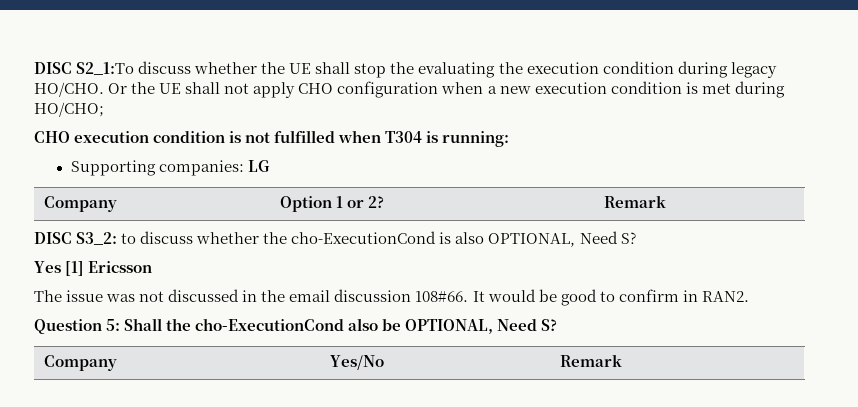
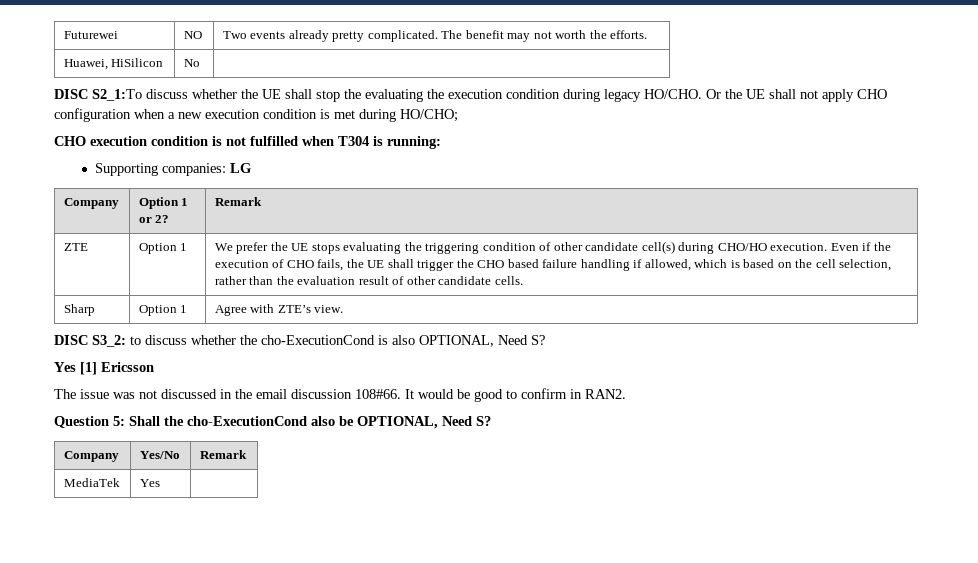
(34, 68) none -> [63,31,118,39] [183,31,202,39] [222,30,648,42] [63,58,164,70] [183,59,200,67] Futurewei | NO | Two events already pretty complicated. The benefit may not worth the efforts. // Huawei, HiSilicon | No | //
(667, 201) none -> [63,243,88,251] [138,243,188,254] [214,241,891,254] [214,259,892,271] [214,276,523,285] [63,304,95,316] [138,305,188,316] [214,304,344,316] // ZTE | Option 1 | We prefer the UE stops evaluating the triggering condition of other candidate cell(s) during CHO/HO execution. Even if the execution of CHO fails, the UE shall trigger the CHO based failure handling if allowed, which is based on the cell selection, rather than the evaluation result of other candidate cells. // Sharp | Option 1 | Agree with ZTE’s view.
(623, 360) none -> [63,478,120,487] [139,479,160,487] // MediaTek | Yes |

